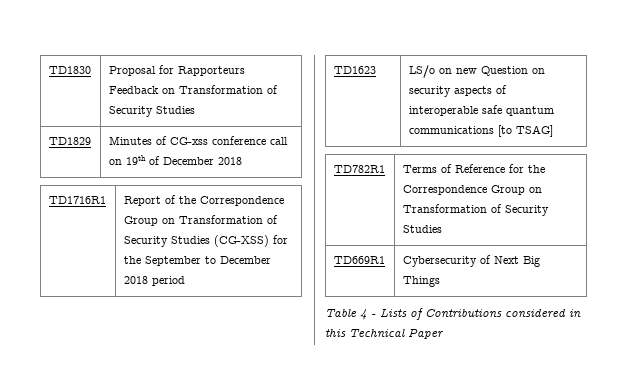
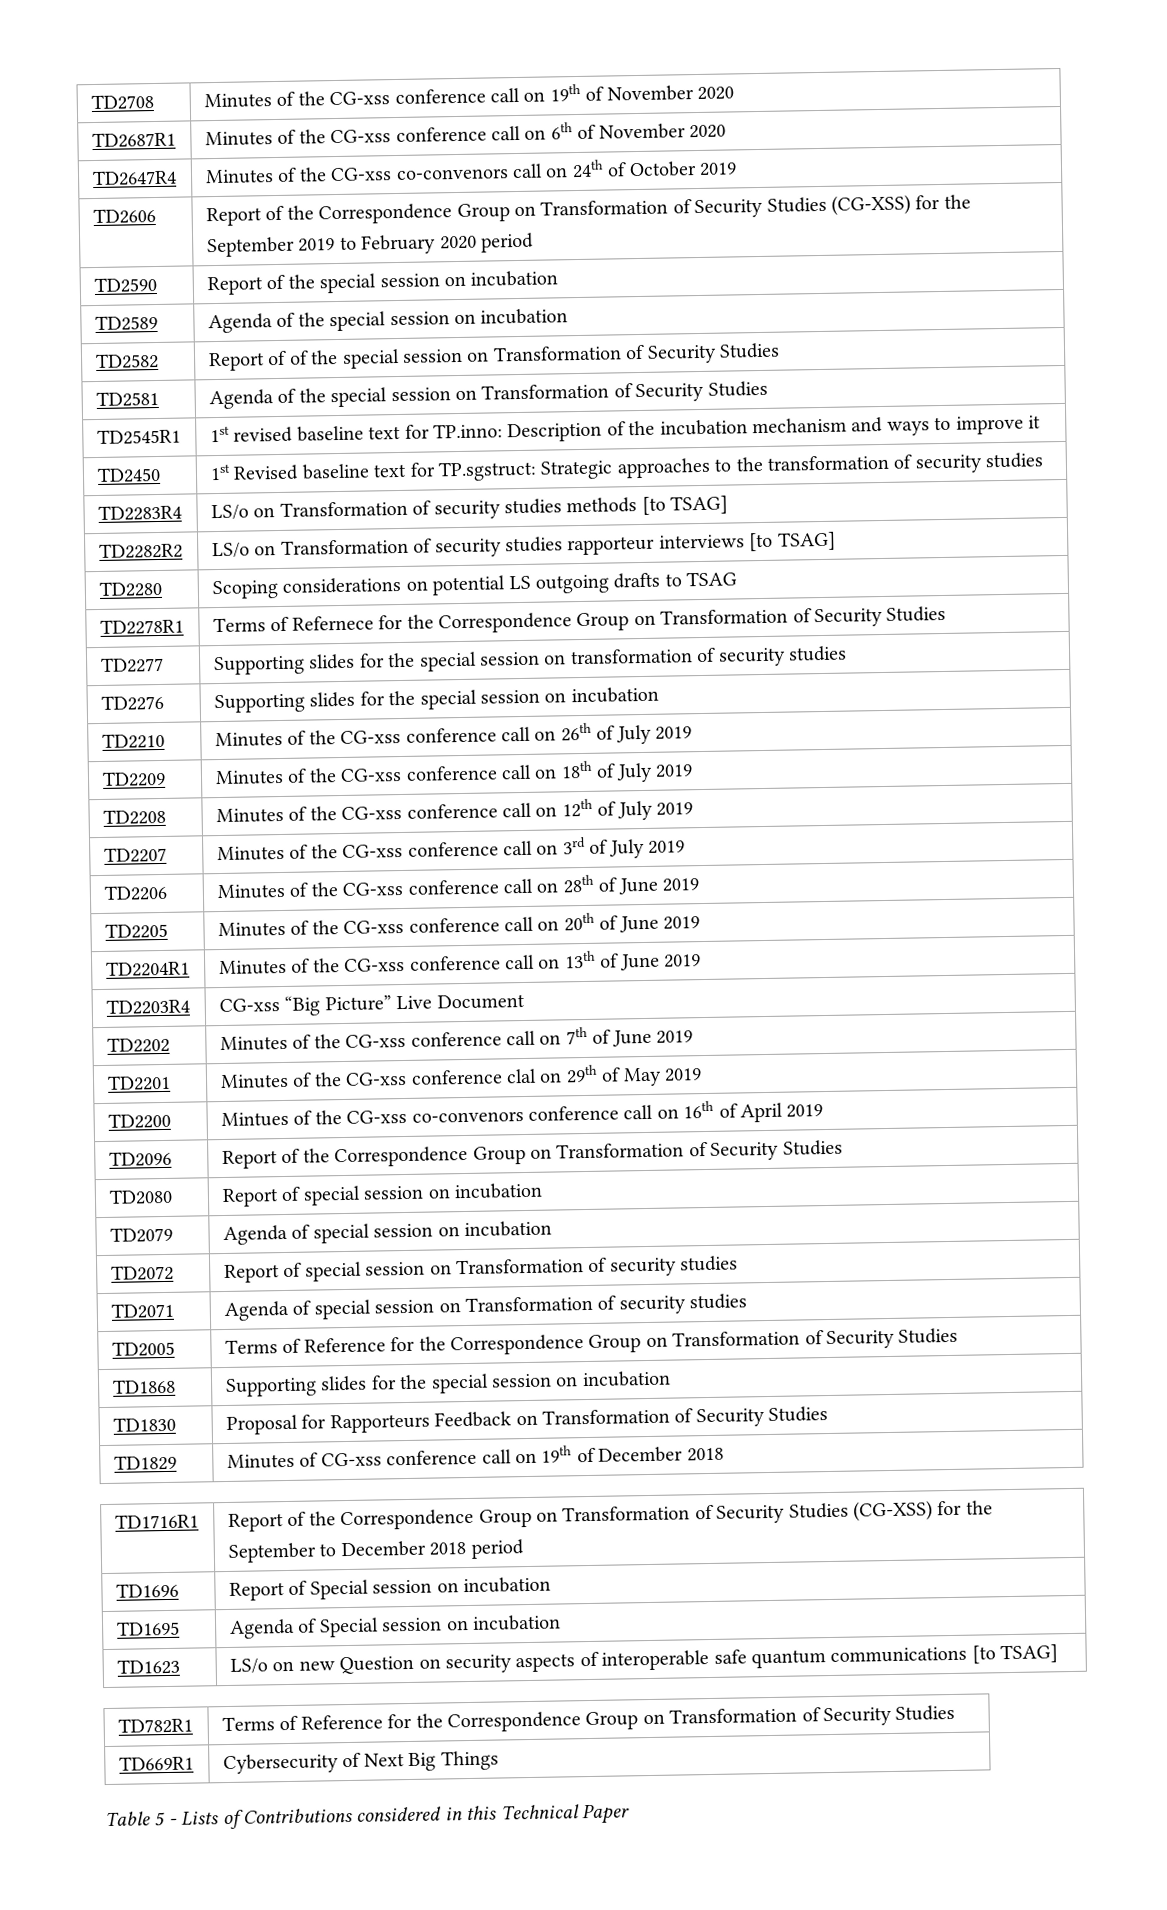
(48, 70) none -> [90,94,154,111] [203,83,734,109] [91,131,176,149] [204,122,726,147] [91,169,177,187] [204,159,737,185] [92,207,156,225] [205,194,971,227] [206,232,534,258] [93,276,157,294] [206,270,559,296] [94,314,158,332] [207,308,569,334] [94,352,159,370] [207,342,780,372] [95,390,159,408] [208,380,768,410] [96,428,181,446] [209,415,1041,443] [96,466,161,483] [209,452,1044,482] [97,504,182,521] [210,495,729,521] [98,542,183,559] [211,531,836,559] [98,580,162,597] [211,571,738,600] [99,618,184,635] [212,605,947,634] [100,656,164,673] [213,645,847,676] [100,694,164,711] [213,686,659,714] [101,732,165,749] [214,722,692,748] [101,770,166,787] [214,760,693,786] [102,808,166,825] [215,798,693,824] [103,846,167,863] [216,836,685,862] [103,884,168,901] [216,874,699,900] [104,922,168,939] [217,912,700,938] [105,960,190,977] [218,950,701,976] [105,998,190,1015] [218,993,525,1016] [106,1036,170,1053] [219,1026,693,1052] [106,1074,171,1091] [219,1064,702,1090] [107,1112,171,1129] [220,1100,824,1128] [108,1150,172,1167] [221,1139,843,1170] [108,1188,173,1205] [221,1182,543,1208] [109,1226,173,1243] [222,1220,552,1246] [110,1264,174,1281] [223,1255,739,1284] [110,1302,174,1319] [223,1293,748,1322] [111,1340,175,1357] [224,1327,959,1356] [111,1378,176,1394] [224,1370,671,1398] TD2708 | Minutes of the CG-xss conference call on 19th of November 2020 // TD2687R1 | Minutes of the CG-xss conference call on 6th of November 2020 // TD2647R4 | Minutes of the CG-xss co-convenors call on 24th of October 2019 // TD2606 | Report of the Correspondence Group on Transformation of Security Studies (CG-XSS) for the September 2019 to February 2020 period // TD2590 | Report of the special session on incubation // TD2589 | Agenda of the special session on incubation // TD2582 | Report of of the special session on Transformation of Security Studies // TD2581 | Agenda of the special session on Transformation of Security Studies // TD2545R1 | 1st revised baseline text for TP.inno: Description of the incubation mechanism and ways to improve it // TD2450 | 1st Revised baseline text for TP.sgstruct: Strategic approaches to the transformation of security studies // TD2283R4 | LS/o on Transformation of security studies methods [to TSAG] // TD2282R2 | LS/o on Transformation of security studies rapporteur interviews [to TSAG] // TD2280 | Scoping considerations on potential LS outgoing drafts to TSAG // TD2278R1 | Terms of Refernece for the Correspondence Group on Transformation of Security Studies // TD2277 | Supporting slides for the special session on transformation of security studies // TD2276 | Supporting slides for the special session on incubation // TD2210 | Minutes of the CG-xss conference call on 26th of July 2019 // TD2209 | Minutes of the CG-xss conference call on 18th of July 2019 // TD2208 | Minutes of the CG-xss conference call on 12th of July 2019 // TD2207 | Minutes of the CG-xss conference call on 3rd of July 2019 // TD2206 | Minutes of the CG-xss conference call on 28th of June 2019 // TD2205 | Minutes of the CG-xss conference call on 20th of June 2019 // TD2204R1 | Minutes of the CG-xss conference call on 13th of June 2019 // TD2203R4 | CG-xss “Big Picture” Live Document // TD2202 | Minutes of the CG-xss conference call on 7th of June 2019 // TD2201 | Minutes of the CG-xss conference clal on 29th of May 2019 // TD2200 | Mintues of the CG-xss co-convenors conference call on 16th of April 2019 // TD2096 | Report of the Correspondence Group on Transformation of Security Studies // TD2080 | Report of special session on incubation // TD2079 | Agenda of special session on incubation // TD2072 | Report of special session on Transformation of security studies // TD2071 | Agenda of special session on Transformation of security studies // TD2005 | Terms of Reference for the Correspondence Group on Transformation of Security Studies // TD1868 | Supporting slides for the special session on incubation //
(185, 281) none -> [115,1582,179,1598] [228,1576,551,1601] [115,1620,180,1636] [228,1614,561,1639] // TD1696 | Report of Special session on incubation // TD1695 | Agenda of Special session on incubation
[360,309,367,320] 4 -> [154,1812,166,1827] 5

